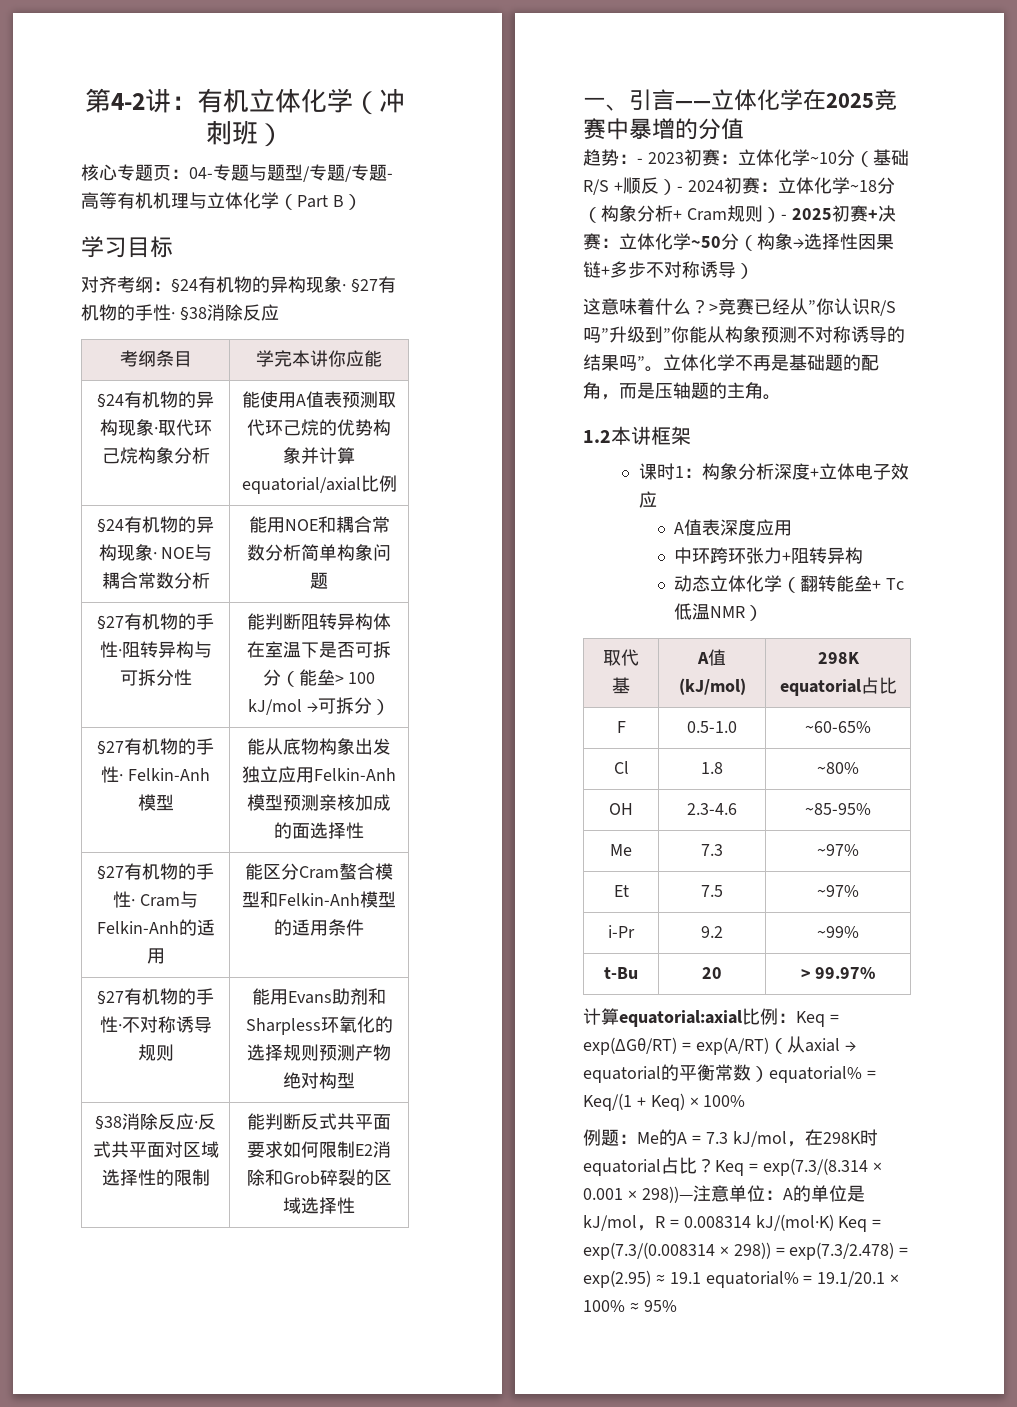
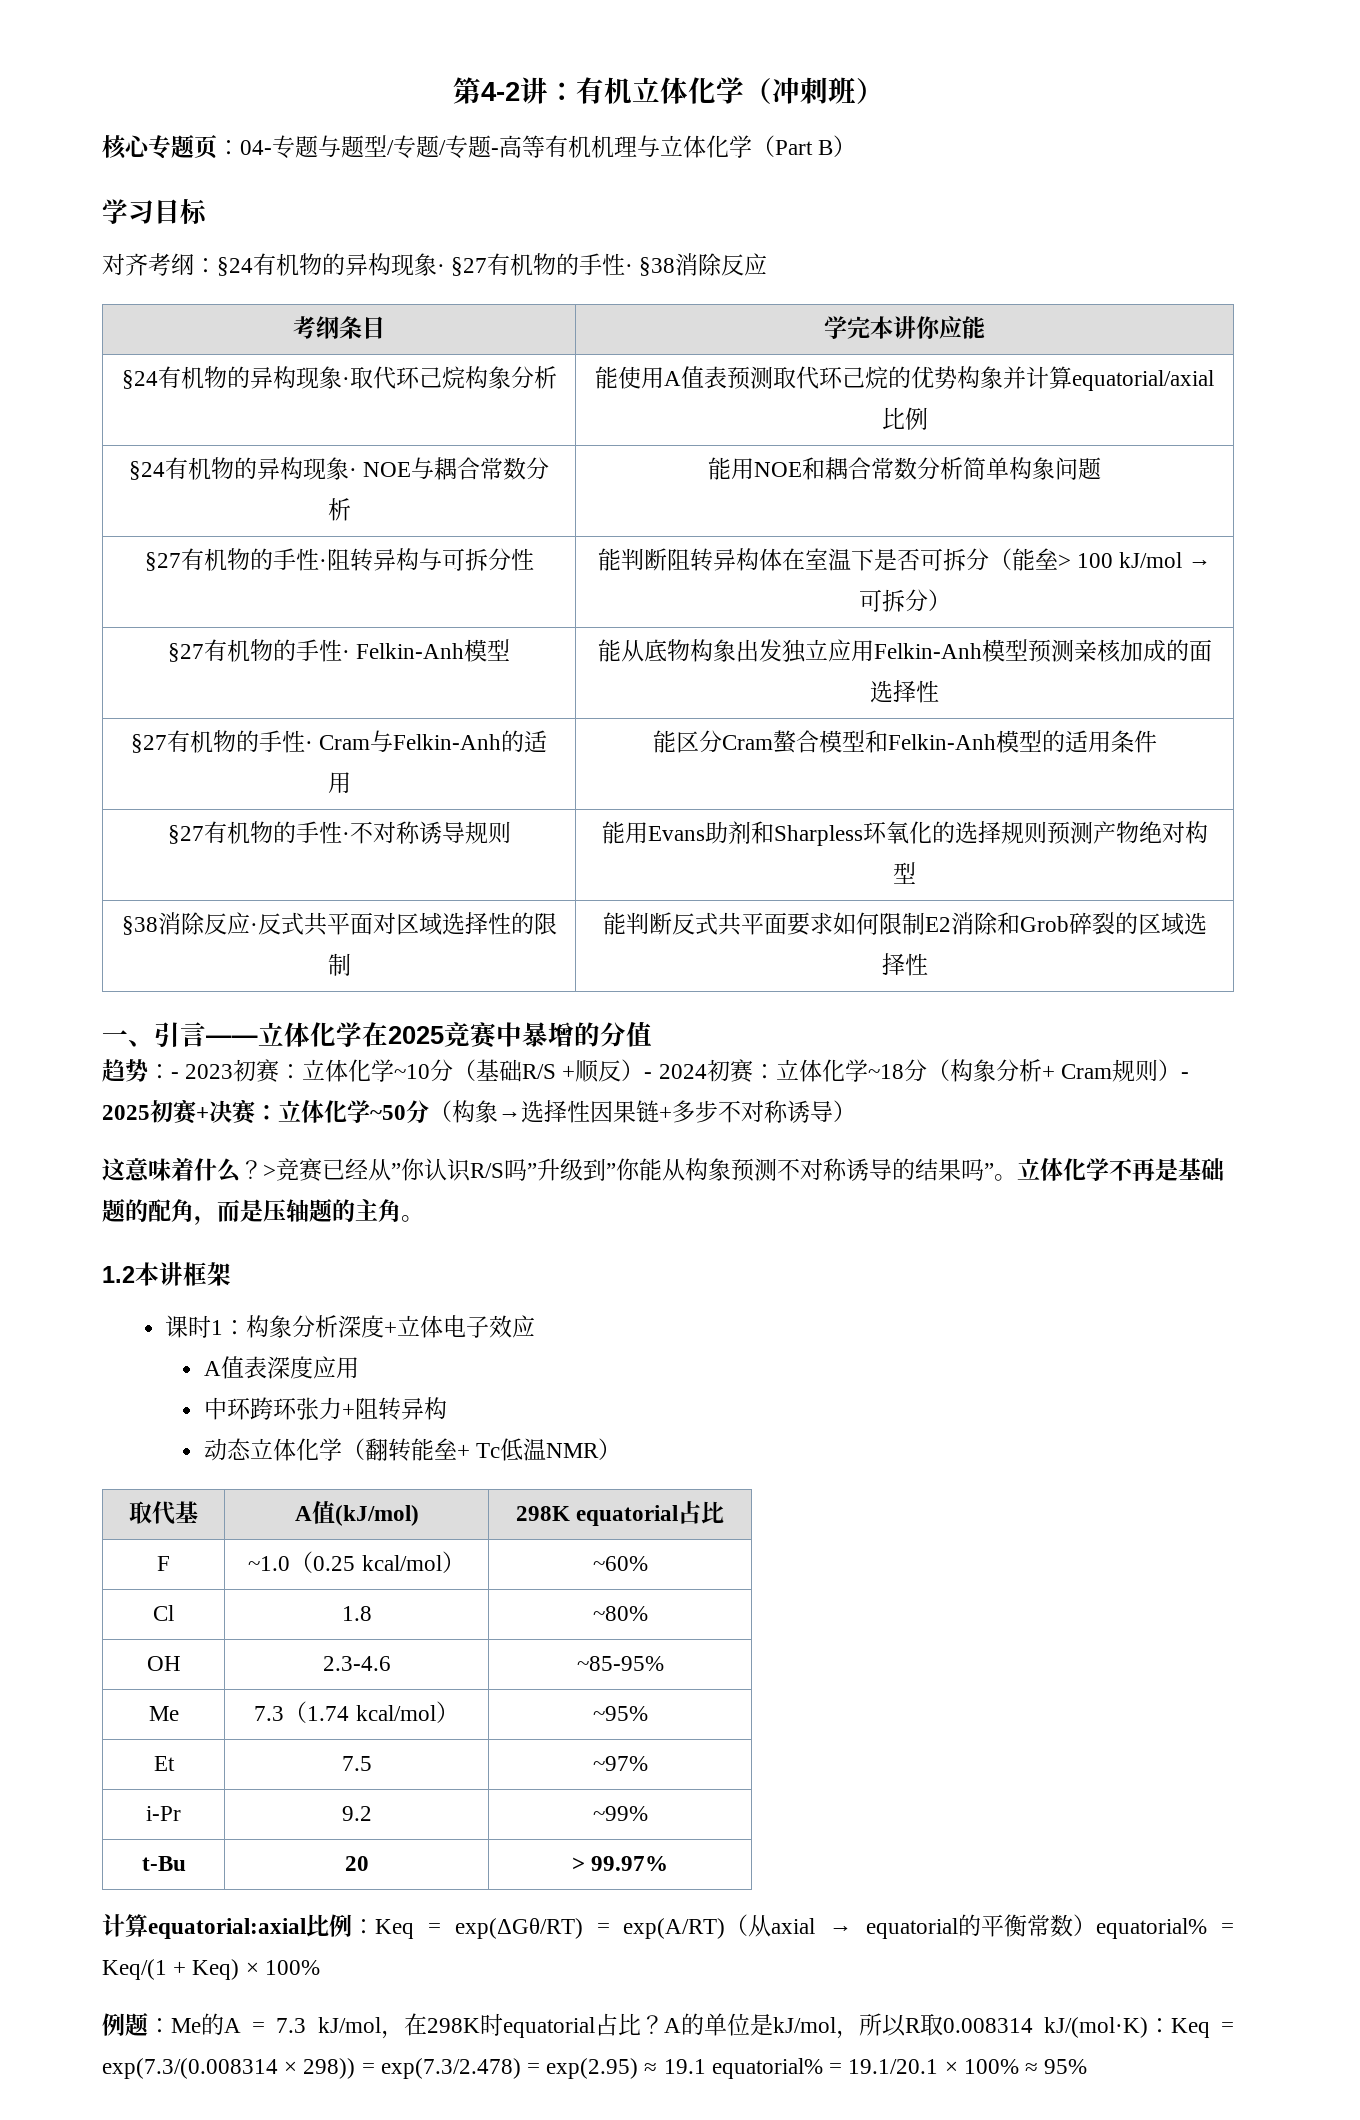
[687,721,737,733] [805,721,871,733] 0.5-1.0 | ~60-65% -> [248,1551,465,1573] [592,1556,648,1571] ~1.0（0.25 kcal/mol） | ~60%
[817,844,859,856] | ~97% -> [284,1701,459,1723] [592,1706,648,1721] （1.74 kcal/mol） | ~95%
[715,1158,882,1176] [583,1185,783,1203] Keq = exp(7.3/(8.314 × 0.001 × 298))—注意单位： -> (664, 2024) none
[655,1216,679,1228] R = -> [858,2013,943,2037] 所以R取
(834, 1222) none -> [1147,2018,1171,2033] ：

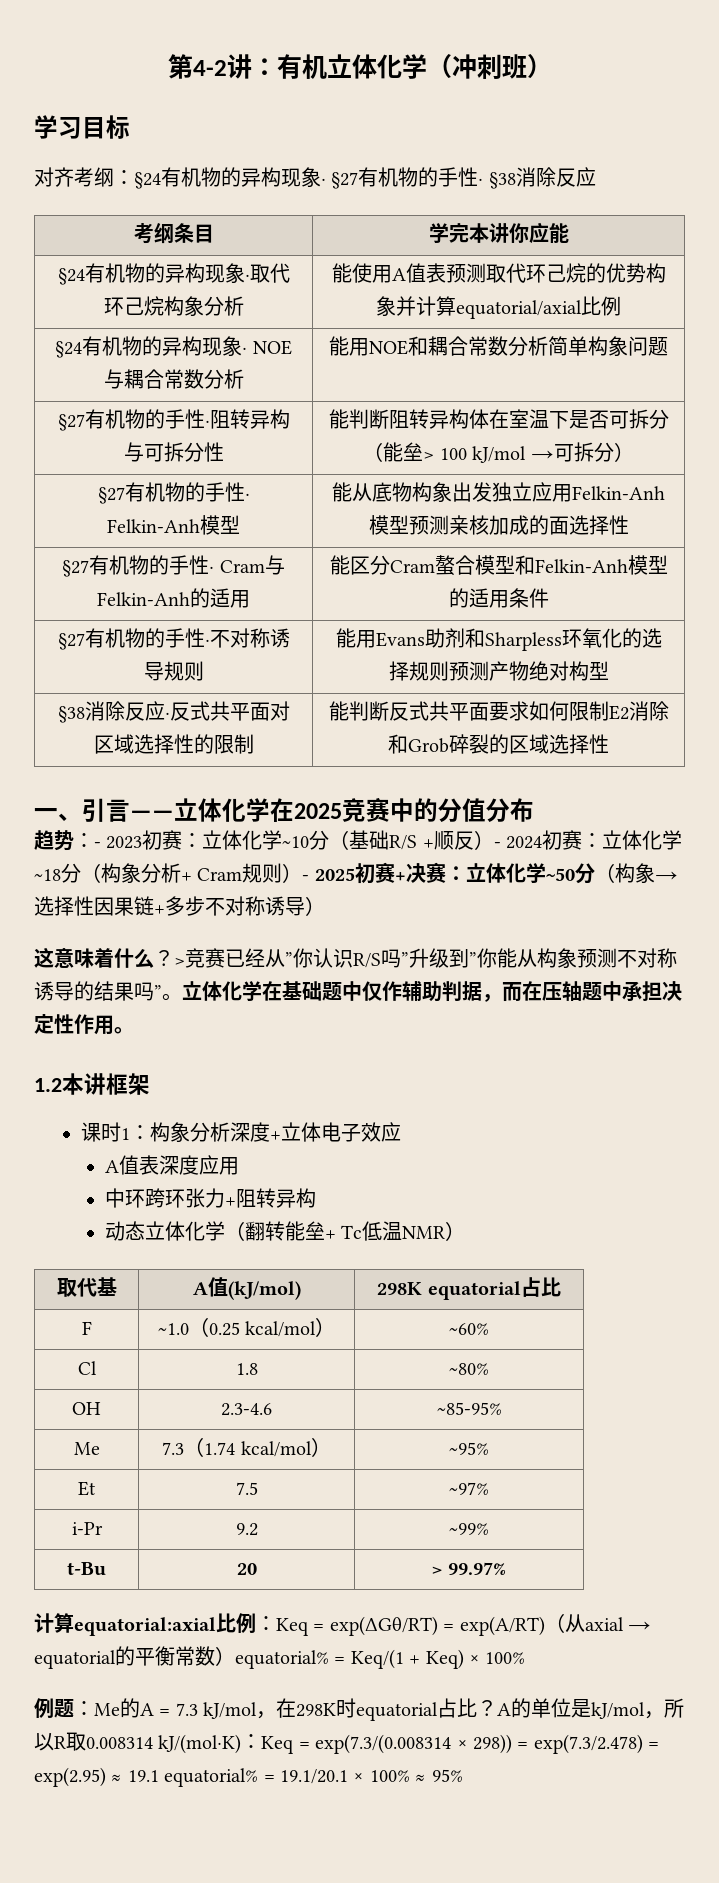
[102,134,857,160] // 核心专题页：04-专题与题型/专题/专题-高等有机机理与立体化学（Part B） -> (552, 66) none
[522,1022,574,1047] 暴增 -> (414, 810) none
(652, 1034) none -> [486,798,534,822] 分布
[1109,1158,1224,1182] [102,1198,401,1225] 不再是基础题的配角，而是压轴题的主角 -> [262,980,682,1002] [34,1014,114,1035] 在基础题中仅作辅助判据，而在压轴题中承担决定性作用

